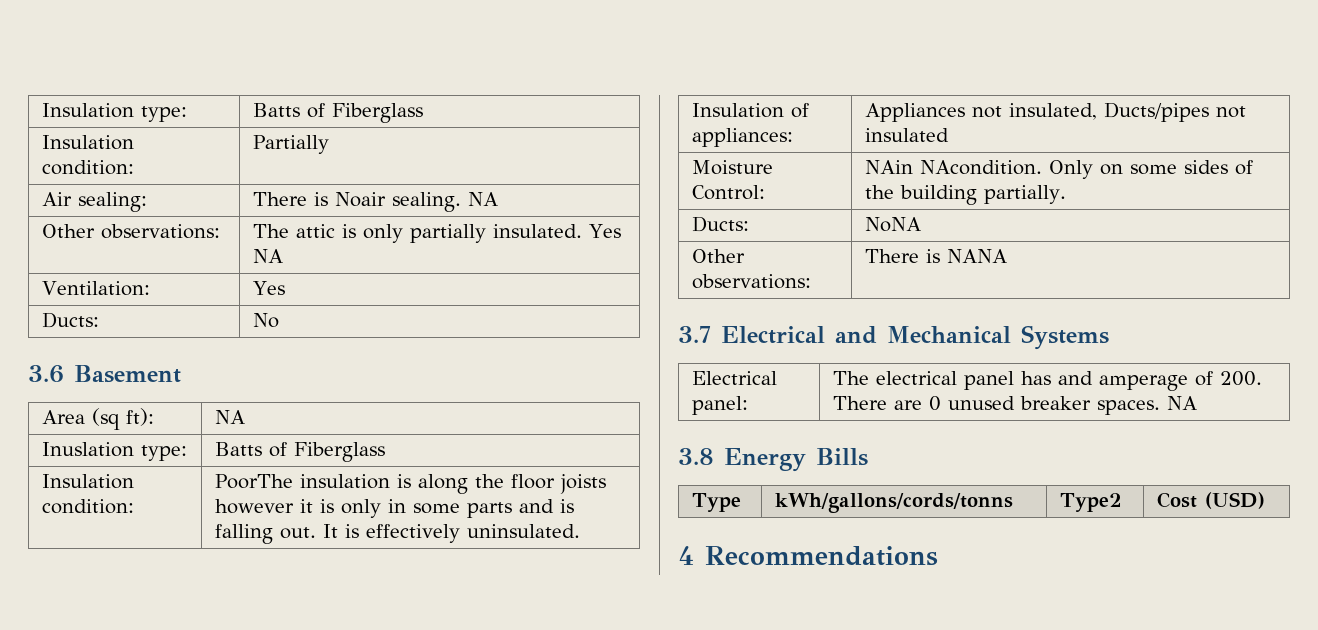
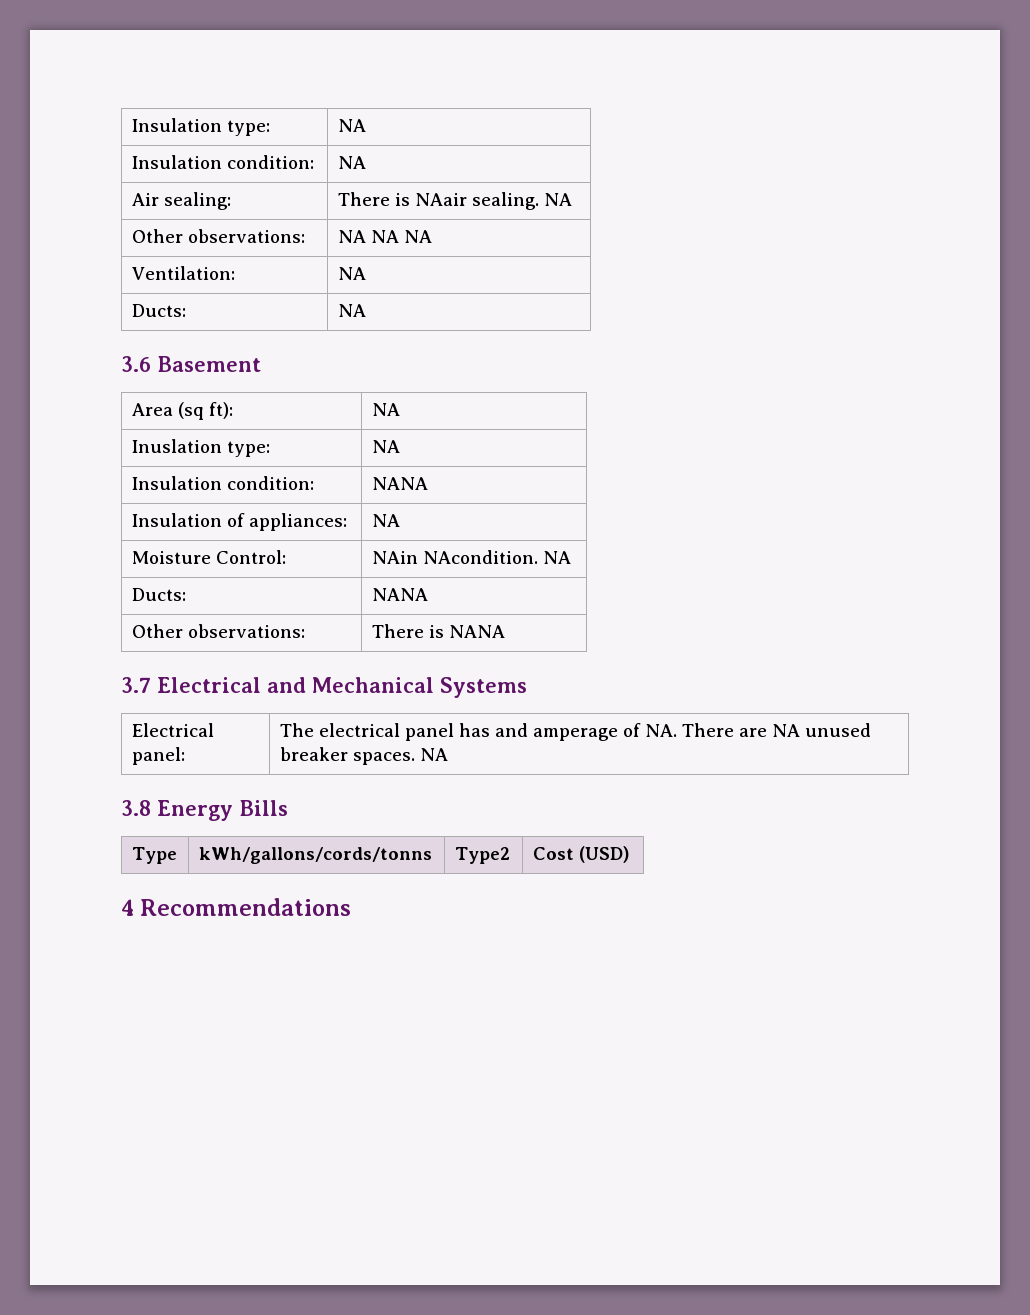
[253,103,424,123] [42,135,135,150] [42,160,135,175] [253,135,330,154] Batts of Fiberglass // Insulation condition: | Partially -> [337,119,366,132] [131,155,314,169] [337,156,366,169] NA // Insulation condition: | NA
[335,192,387,207] Noair -> [414,193,467,206] NAair
[253,224,622,243] The attic is only partially insulated. Yes -> [337,230,399,243] NA NA
[253,281,286,295] [42,312,100,328] [253,313,280,328] Yes // Ducts: | No -> [337,267,366,280] [131,304,186,317] [337,304,366,317] NA // Ducts: | NA
[215,442,386,462] [42,474,135,489] [42,499,135,514] [215,474,607,494] [215,499,575,518] [215,524,581,544] [692,103,810,118] [692,128,794,147] [865,102,1247,122] [865,128,950,142] [692,160,774,175] [692,185,766,200] [865,160,1254,179] [865,185,1067,205] [692,216,750,232] [865,217,922,232] Batts of Fiberglass // Insulation condition: | PoorThe insulation is along the floor joists however it is only in some parts and is falling out. It is effectively uninsulated. // Insulation of appliances: | Appliances not insulated, Ducts/pipes not insulated // Moisture Control: | NAin NAcondition. Only on some sides of the building partially. // Ducts: | NoNA -> [371,440,400,453] [131,476,314,490] [371,477,428,490] [131,513,347,531] [371,514,400,527] [131,550,286,564] [371,550,571,564] [131,588,186,601] [371,588,428,601] NA // Insulation condition: | NANA // Insulation of appliances: | NA // Moisture Control: | NAin NAcondition. NA // Ducts: | NANA
[1220,371,1263,386] 200. -> [644,724,677,737] NA.
[929,396,942,411] 0 -> [771,724,800,737] NA

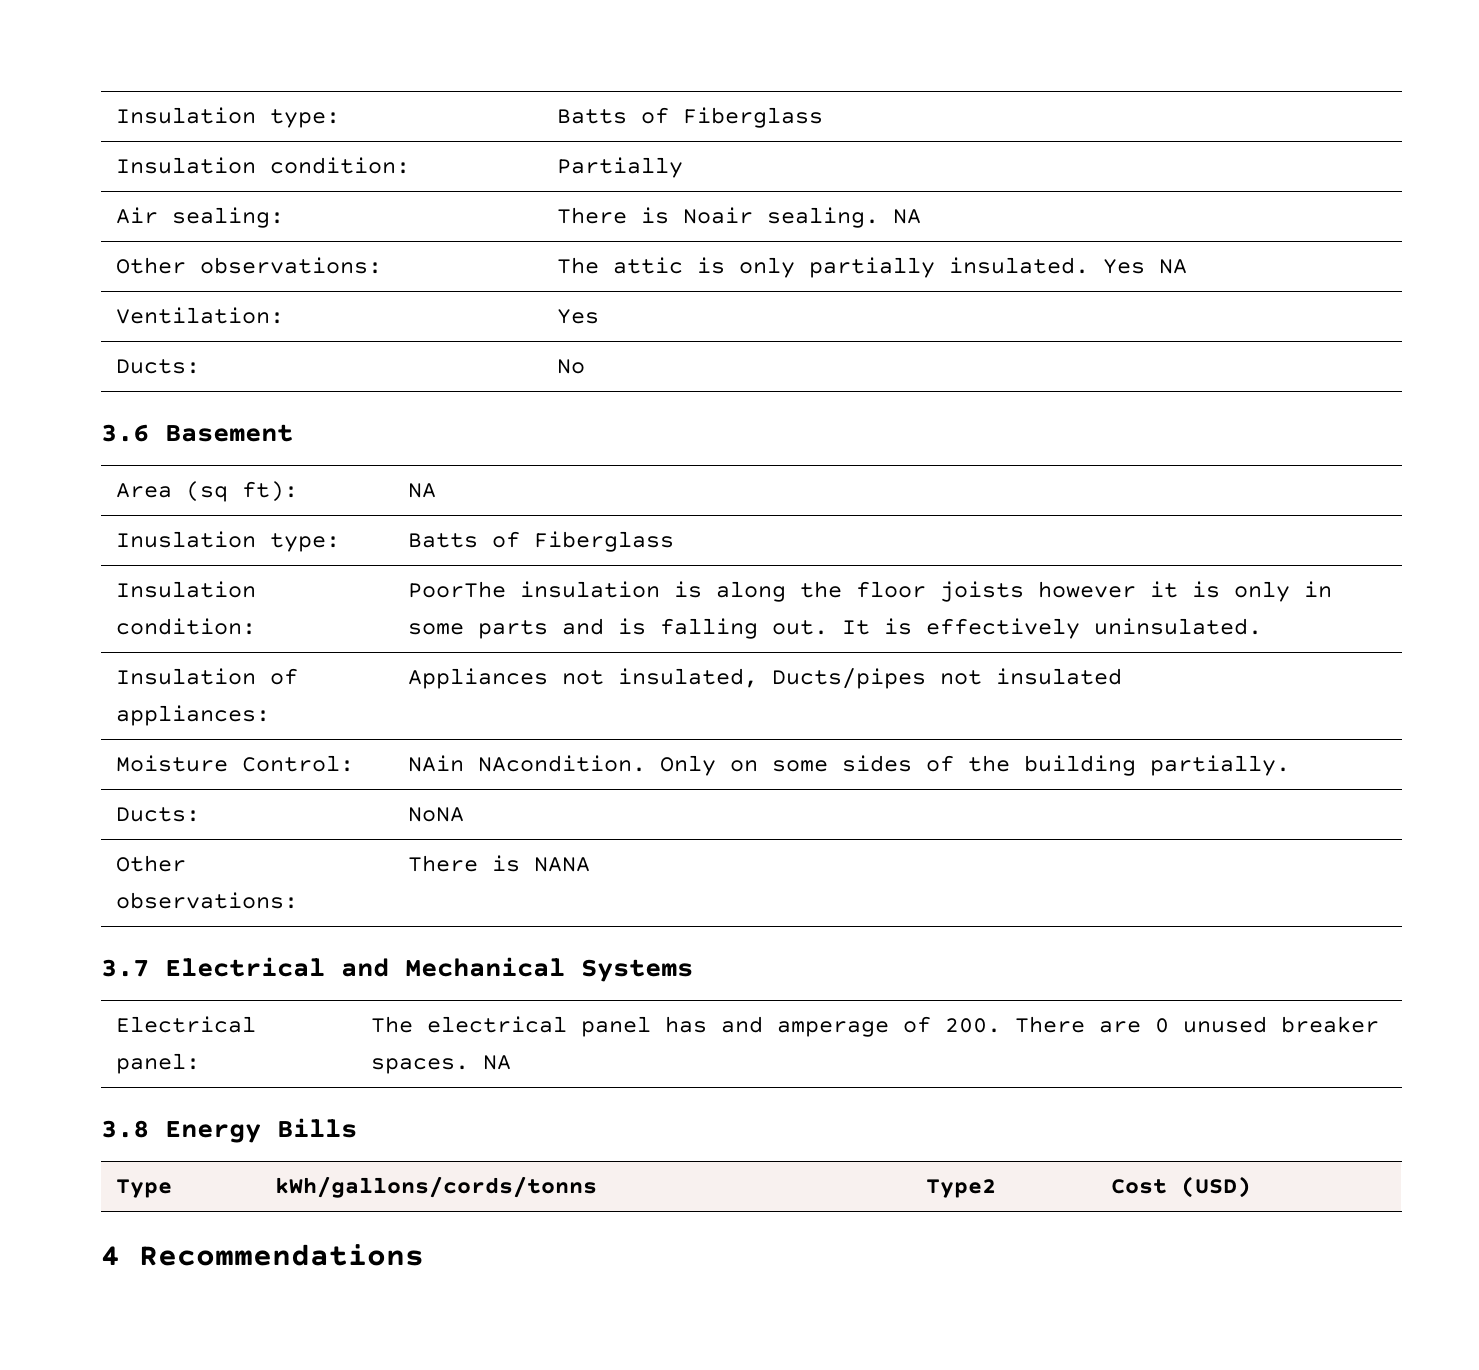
[337,119,366,132] [131,155,314,169] [337,156,366,169] NA // Insulation condition: | NA -> [556,107,823,128] [115,157,410,174] [556,157,683,178] Batts of Fiberglass // Insulation condition: | Partially
[414,193,467,206] NAair -> [682,207,753,224] Noair
[337,230,399,243] NA NA -> [556,257,1145,278] The attic is only partially insulated. Yes
[337,267,366,280] [131,304,186,317] [337,304,366,317] NA // Ducts: | NA -> [556,309,599,324] [115,359,200,374] [556,359,585,374] Yes // Ducts: | No
[371,440,400,453] [131,476,314,490] [371,477,428,490] [131,513,347,531] [371,514,400,527] [131,550,286,564] [371,550,571,564] [131,588,186,601] [371,588,428,601] NA // Insulation condition: | NANA // Insulation of appliances: | NA // Moisture Control: | NAin NAcondition. NA // Ducts: | NANA -> [407,531,674,552] [115,581,256,598] [115,618,256,635] [407,581,1332,602] [407,618,1262,639] [115,668,298,685] [115,705,270,726] [407,668,1122,689] [115,755,354,772] [407,755,1290,776] [115,807,200,822] [407,807,464,822] Batts of Fiberglass // Insulation condition: | PoorThe insulation is along the floor joists however it is only in some parts and is falling out. It is effectively uninsulated. // Insulation of appliances: | Appliances not insulated, Ducts/pipes not insulated // Moisture Control: | NAin NAcondition. Only on some sides of the building partially. // Ducts: | NoNA
[644,724,677,737] NA. -> [944,1018,1001,1033] 200.
[771,724,800,737] NA -> [1154,1018,1169,1033] 0

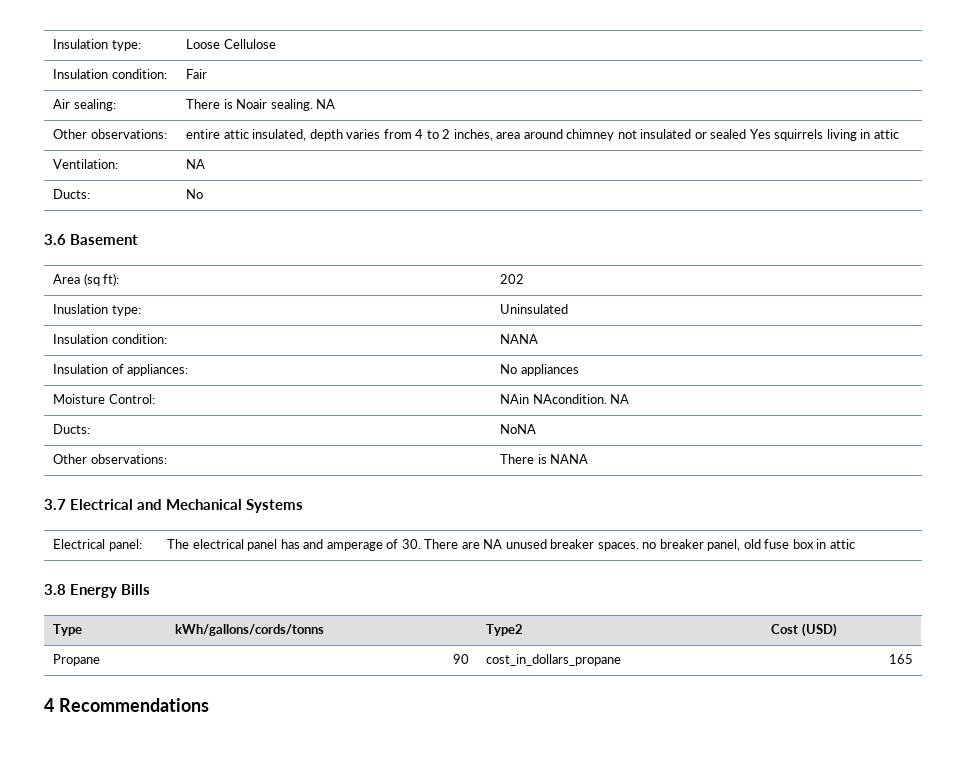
[556,107,823,128] [115,157,410,174] [556,157,683,178] Batts of Fiberglass // Insulation condition: | Partially -> [186,39,276,49] [53,69,167,79] [186,69,208,79] Loose Cellulose // Insulation condition: | Fair
[556,257,1187,278] The attic is only partially insulated. Yes NA -> [186,129,899,141] entire attic insulated, depth varies from 4 to 2 inches, area around chimney not insulated or sealed Yes squirrels living in attic
[556,309,599,324] Yes -> [186,159,206,169] NA
[407,483,436,498] NA -> [500,274,525,284] 202
[407,531,674,552] [115,581,256,598] [115,618,256,635] [407,581,1332,602] [407,618,1262,639] [115,668,298,685] [115,705,270,726] [407,668,1122,689] [115,755,354,772] [407,755,1290,776] Batts of Fiberglass // Insulation condition: | PoorThe insulation is along the floor joists however it is only in some parts and is falling out. It is effectively uninsulated. // Insulation of appliances: | Appliances not insulated, Ducts/pipes not insulated // Moisture Control: | NAin NAcondition. Only on some sides of the building partially. -> [500,304,569,314] [53,334,167,344] [500,334,539,344] [53,364,189,376] [500,364,579,376] [53,394,155,404] [500,394,630,404] Uninsulated // Insulation condition: | NANA // Insulation of appliances: | No appliances // Moisture Control: | NAin NAcondition. NA
[944,1018,1001,1033] 200. -> [401,539,421,549] 30.
[1154,1018,1169,1033] 0 -> [483,539,503,549] NA
[482,1055,511,1070] NA -> [642,539,855,551] no breaker panel, old fuse box in attic
(1251, 1187) none -> [53,654,101,666] [452,654,469,664] [486,654,622,666] [888,654,913,664] // Propane | 90 | cost_in_dollars_propane | 165

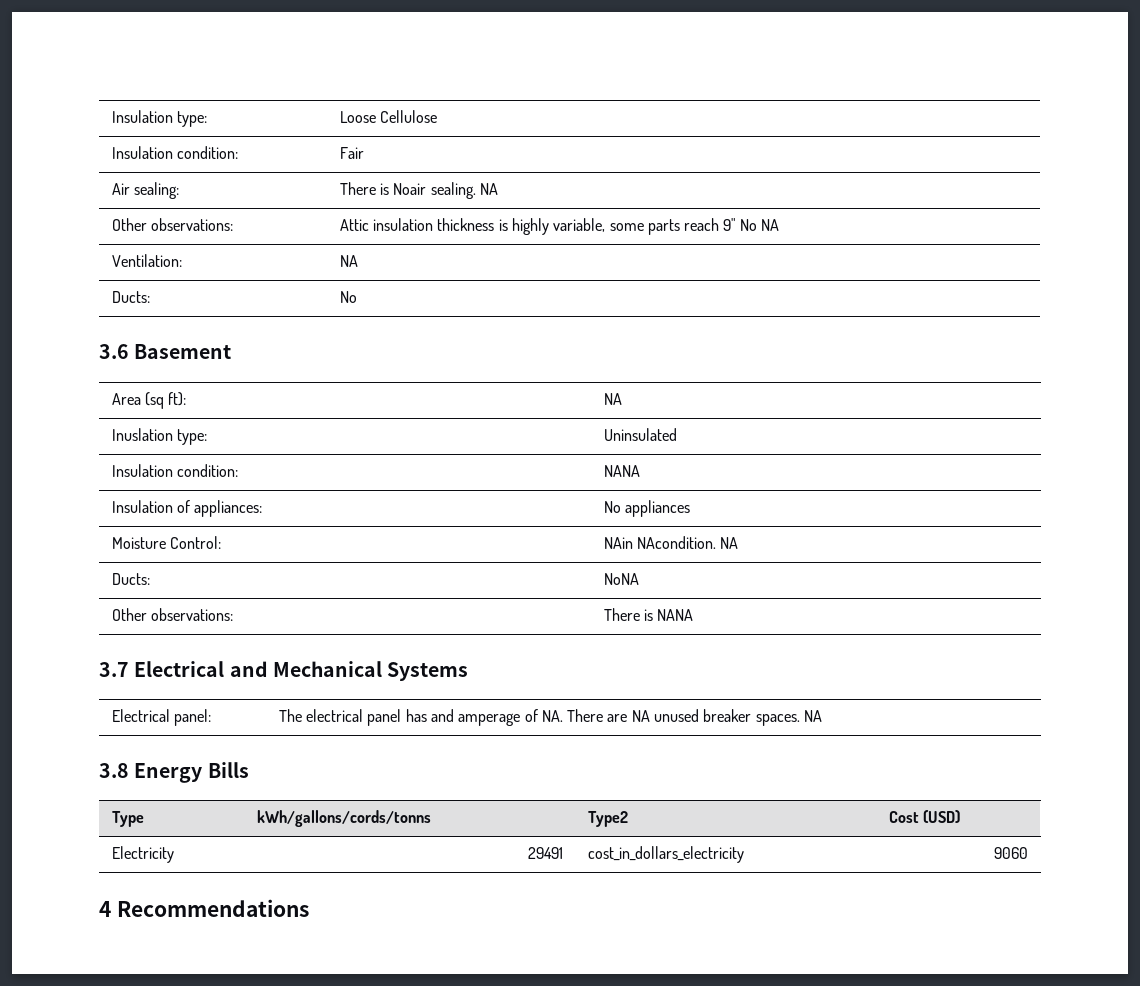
[186,129,899,141] entire attic insulated, depth varies from 4 to 2 inches, area around chimney not insulated or sealed Yes squirrels living in attic -> [339,218,780,235] Attic insulation thickness is highly variable, some parts reach 9" No NA
[500,274,525,284] 202 -> [603,393,622,405] NA
[401,539,421,549] 30. -> [541,710,563,722] NA.
[642,539,855,551] no breaker panel, old fuse box in attic -> [804,710,823,722] NA
[53,654,101,666] [452,654,469,664] [486,654,622,666] [888,654,913,664] Propane | 90 | cost_in_dollars_propane | 165 -> [111,846,174,863] [528,847,564,859] [587,846,744,863] [994,847,1029,859] Electricity | 29491 | cost_in_dollars_electricity | 9060

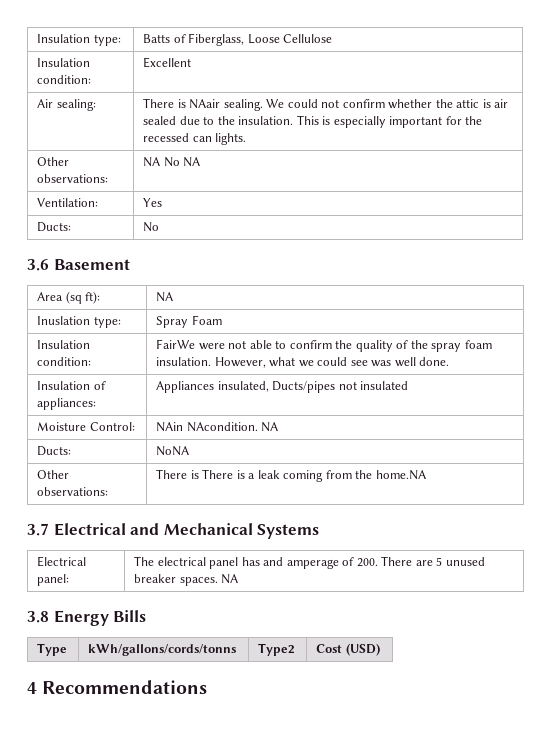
(207, 119) none -> [143,33,245,46] Batts of Fiberglass,
[339,147,364,159] Fair -> [143,57,192,68] Excellent
[393,182,498,199] [111,218,233,231] [339,218,736,235] Noair sealing. NA // Other observations: | Attic insulation thickness is highly variable, some parts reach 9" -> [189,99,509,111] [143,115,483,128] [143,133,247,145] [37,157,70,166] [37,174,109,183] [143,157,161,167] NAair sealing. We could not confirm whether the attic is air sealed due to the insulation. This is especially important for the recessed can lights. // Other observations: | NA
[339,255,358,267] NA -> [143,198,163,207] Yes
[603,428,677,441] [111,464,238,477] [603,465,640,477] [111,500,263,517] [603,500,690,517] Uninsulated // Insulation condition: | NANA // Insulation of appliances: | No appliances -> [156,315,222,328] [37,340,91,349] [37,357,92,366] [156,339,492,352] [156,357,450,368] [37,381,106,390] [37,398,97,410] [156,381,409,393] Spray Foam // Insulation condition: | FairWe were not able to confirm the quality of the spray foam insulation. However, what we could see was well done. // Insulation of appliances: | Appliances insulated, Ducts/pipes not insulated
[657,609,694,621] NANA -> [202,469,426,482] There is a leak coming from the home.NA
[541,710,563,722] NA. -> [356,558,378,567] 200.
[631,710,650,722] NA -> [436,557,443,566] 5
[111,846,174,863] [528,847,564,859] [587,846,744,863] [994,847,1029,859] // Electricity | 29491 | cost_in_dollars_electricity | 9060 -> (380, 649) none

